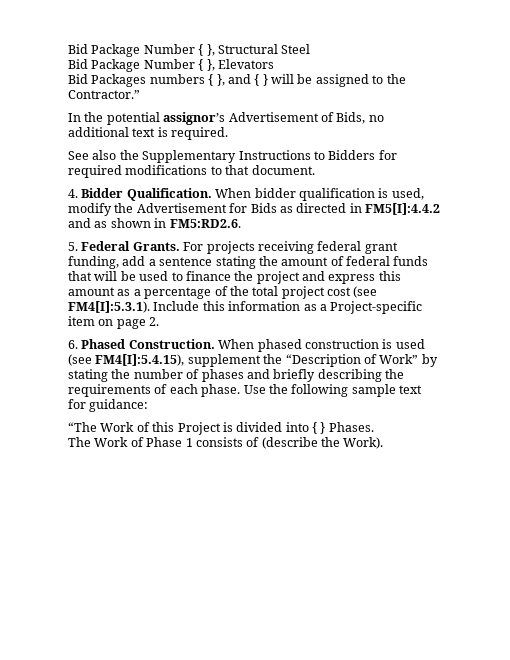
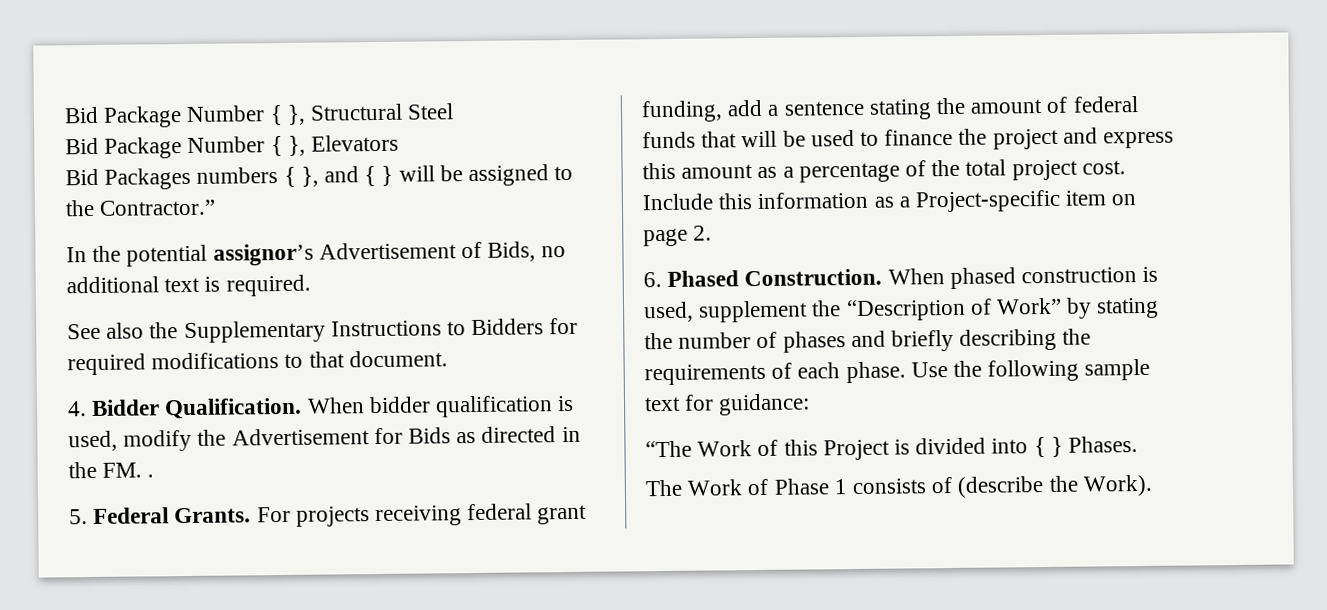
[365,203,440,215] [68,218,241,228] FM5[I]:4.4.2 and as shown in FM5:RD2.6. -> [68,461,155,479] the FM. .
[327,286,378,298] [68,301,150,313] cost (see FM4[I]:5.3.1). -> [1081,160,1126,175] cost.
[395,339,425,349] [68,354,185,366] used (see FM4[I]:5.4.15), -> [643,301,694,323] used,

